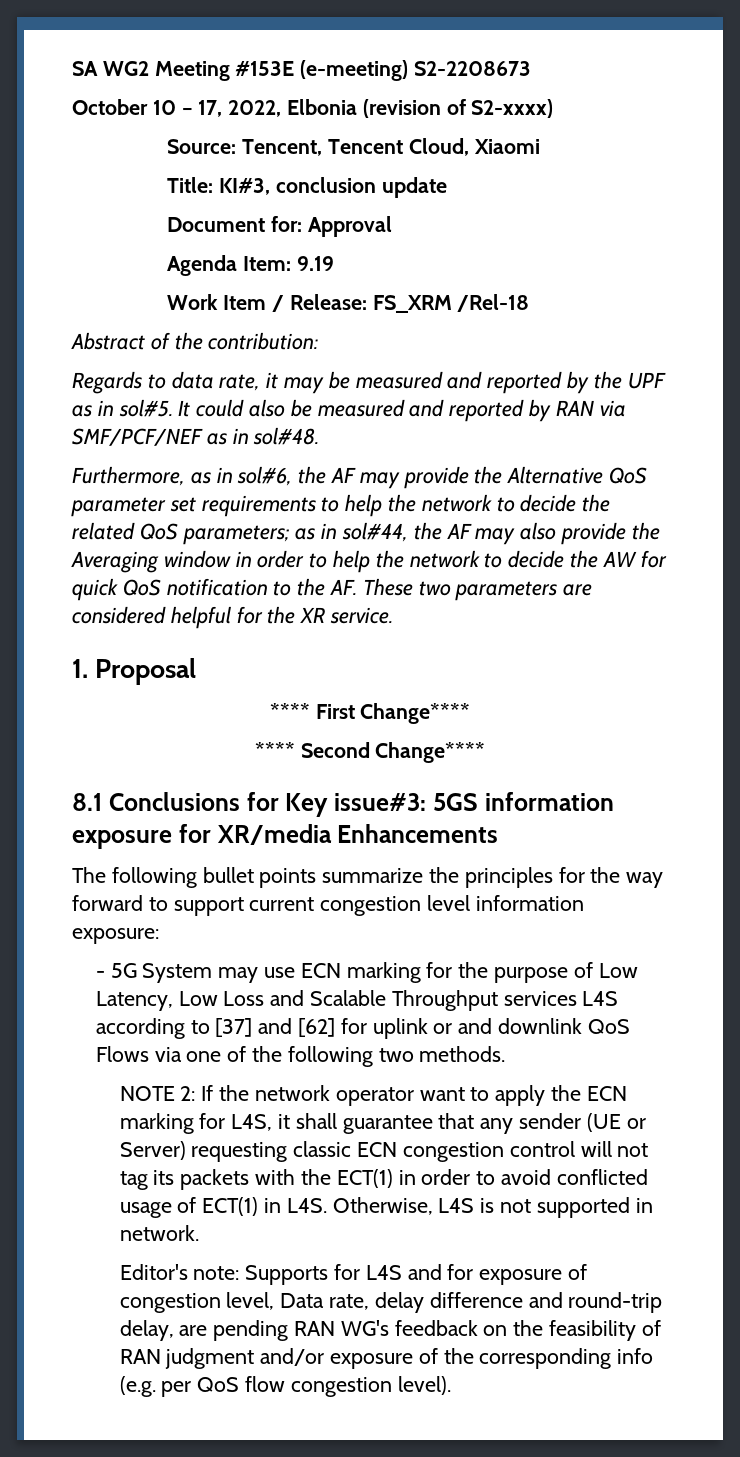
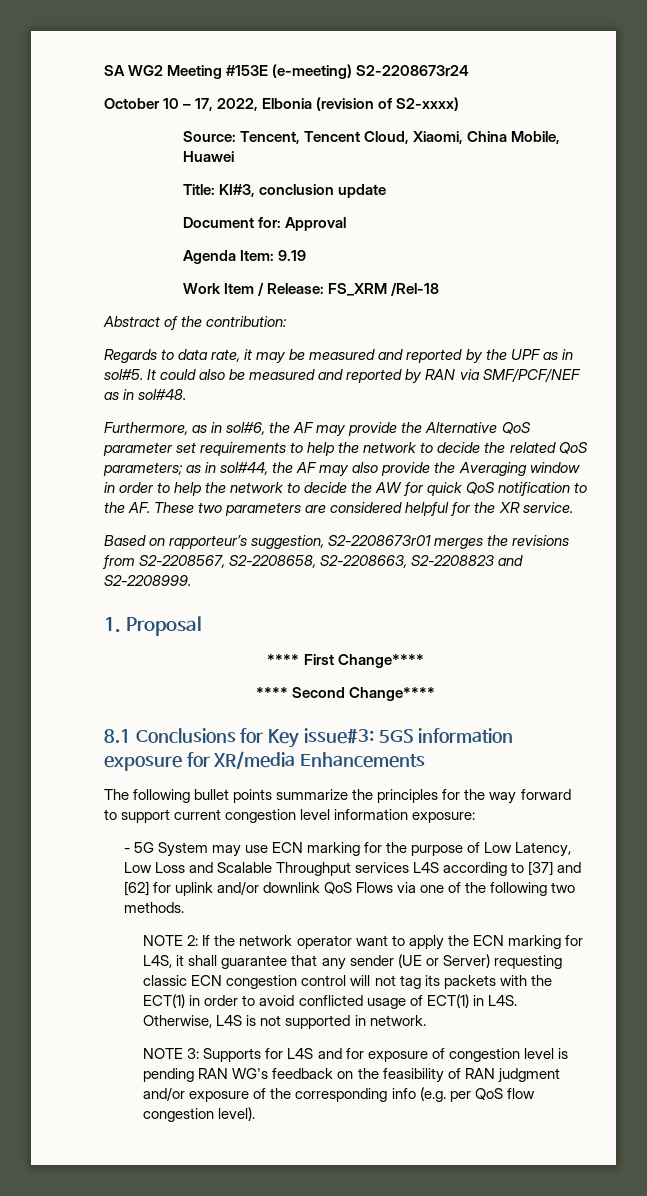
[414,61,532,76] S2-2208673 -> [356,65,470,76] S2-2208673r24
[473,139,540,154] Xiaomi -> [412,131,560,144] [182,151,234,162] Xiaomi, China Mobile, Huawei
(394, 615) none -> [104,535,570,549] [102,555,524,569] [104,575,191,586] // Based on rapporteur’s suggestion, S2-2208673r01 merges the revisions from S2-2208567, S2-2208658, S2-2208663, S2-2208823 and S2-2208999.
[433,1018,493,1034] or and -> [216,881,259,895] and/or
[119,1264,240,1280] Editor's note: -> [143,1048,200,1059] NOTE 3:
[226,1292,663,1313] [119,1320,208,1341] level, Data rate, delay difference and round-trip delay, are -> [523,1048,568,1059] level is

